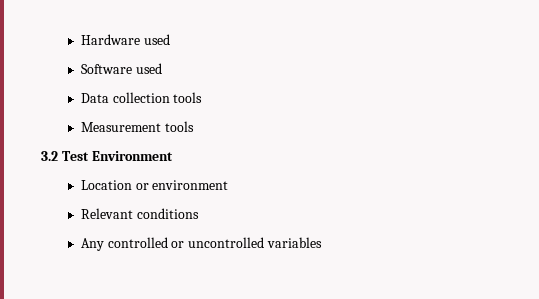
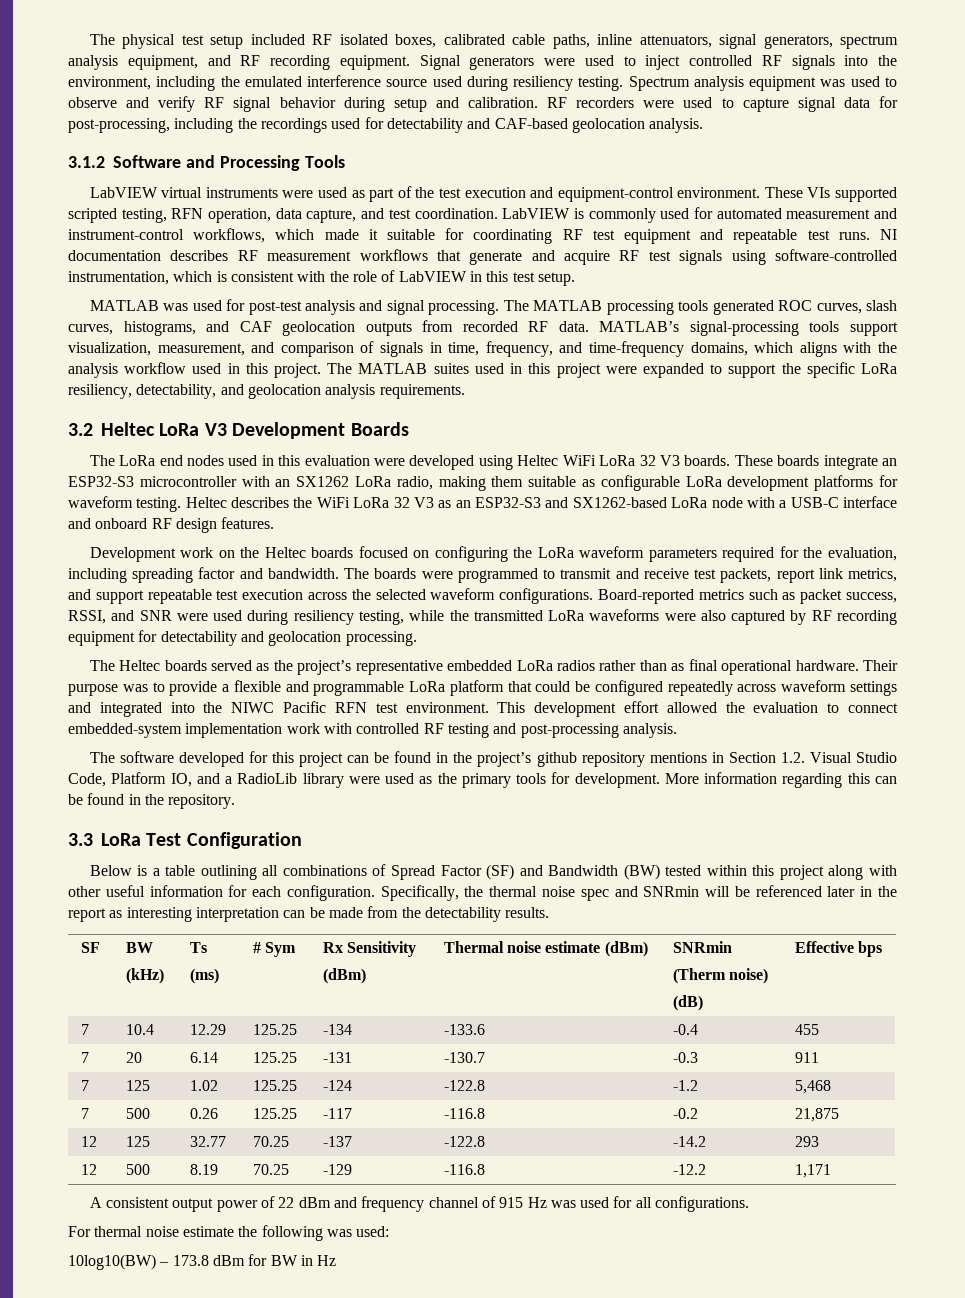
[80,34,170,45] [80,63,162,74] [80,92,203,103] [80,121,194,132] [41,151,173,161] [80,180,229,190] [80,208,199,219] [80,237,323,251] Hardware used // Software used // Data collection tools // Measurement tools // 3.2 Test Environment // Location or environment // Relevant conditions // Any controlled or uncontrolled variables -> [89,34,898,49] [68,55,897,70] [68,75,897,91] [68,96,898,112] [68,117,704,133] [68,155,345,171] [89,186,898,202] [68,207,897,223] [68,228,898,244] [68,249,897,265] [68,270,575,286] [89,299,898,315] [68,320,899,336] [68,341,898,357] [68,362,898,378] [68,384,465,399] [68,422,409,439] [89,455,897,470] [68,475,898,491] [68,496,897,512] [68,517,275,533] [89,546,898,562] [68,567,898,583] [68,588,897,604] [68,609,898,625] [68,630,417,646] [89,659,899,675] [68,680,897,696] [68,701,898,717] [68,723,677,738] [89,751,897,767] [68,772,897,788] [68,793,236,809] [68,832,302,849] [89,864,897,880] [68,885,898,901] [68,906,550,922] [80,942,100,953] [125,942,153,953] [125,968,164,984] [189,942,207,953] [189,968,219,984] [252,942,297,957] [322,941,417,957] [322,968,366,984] [443,941,648,957] [672,941,732,953] [672,968,769,984] [672,995,703,1011] [794,941,883,957] [80,1024,89,1035] [125,1024,154,1035] [189,1024,226,1035] [252,1024,297,1035] [322,1024,352,1035] [443,1024,485,1035] [672,1024,698,1035] [794,1024,819,1035] [80,1052,89,1063] [125,1052,142,1063] [189,1052,218,1063] [252,1052,297,1063] [322,1052,352,1063] [443,1052,485,1063] [672,1052,698,1063] [794,1052,819,1063] [80,1080,89,1091] [125,1080,150,1091] [189,1080,218,1091] [252,1080,297,1091] [322,1080,352,1091] [443,1080,485,1091] [672,1080,698,1091] [794,1080,831,1094] [80,1108,89,1119] [125,1108,150,1119] [189,1108,218,1119] [252,1108,297,1119] [322,1108,352,1119] [443,1108,485,1119] [672,1108,698,1119] [794,1108,839,1122] [80,1136,97,1147] [125,1136,150,1147] [189,1136,226,1147] [252,1136,289,1147] [322,1136,352,1147] [443,1136,485,1147] [672,1136,706,1147] [794,1136,819,1147] [80,1164,97,1175] [125,1164,150,1175] [189,1164,218,1175] [252,1164,289,1175] [322,1164,352,1175] [443,1164,485,1175] [672,1164,706,1175] [794,1164,831,1178] [89,1196,750,1212] [68,1225,390,1241] [68,1254,337,1270] The physical test setup included RF isolated boxes, calibrated cable paths, inline attenuators, signal generators, spectrum analysis equipment, and RF recording equipment. Signal generators were used to inject controlled RF signals into the environment, including the emulated interference source used during resiliency testing. Spectrum analysis equipment was used to observe and verify RF signal behavior during setup and calibration. RF recorders were used to capture signal data for post-processing, including the recordings used for detectability and CAF-based geolocation analysis. // 3.1.2 Software and Processing Tools // LabVIEW virtual instruments were used as part of the test execution and equipment-control environment. These VIs supported scripted testing, RFN operation, data capture, and test coordination. LabVIEW is commonly used for automated measurement and instrument-control workflows, which made it suitable for coordinating RF test equipment and repeatable test runs. NI documentation describes RF measurement workflows that generate and acquire RF test signals using software-controlled instrumentation, which is consistent with the role of LabVIEW in this test setup. // MATLAB was used for post-test analysis and signal processing. The MATLAB processing tools generated ROC curves, slash curves, histograms, and CAF geolocation outputs from recorded RF data. MATLAB’s signal-processing tools support visualization, measurement, and comparison of signals in time, frequency, and time-frequency domains, which aligns with the analysis workflow used in this project. The MATLAB suites used in this project were expanded to support the specific LoRa resiliency, detectability, and geolocation analysis requirements. // 3.2 Heltec LoRa V3 Development Boards // The LoRa end nodes used in this evaluation were developed using Heltec WiFi LoRa 32 V3 boards. These boards integrate an ESP32-S3 microcontroller with an SX1262 LoRa radio, making them suitable as configurable LoRa development platforms for waveform testing. Heltec describes the WiFi LoRa 32 V3 as an ESP32-S3 and SX1262-based LoRa node with a USB-C interface and onboard RF design features. // Development work on the Heltec boards focused on configuring the LoRa waveform parameters required for the evaluation, including spreading factor and bandwidth. The boards were programmed to transmit and receive test packets, report link metrics, and support repeatable test execution across the selected waveform configurations. Board-reported metrics such as packet success, RSSI, and SNR were used during resiliency testing, while the transmitted LoRa waveforms were also captured by RF recording equipment for detectability and geolocation processing. // The Heltec boards served as the project’s representative embedded LoRa radios rather than as final operational hardware. Their purpose was to provide a flexible and programmable LoRa platform that could be configured repeatedly across waveform settings and integrated into the NIWC Pacific RFN test environment. This development effort allowed the evaluation to connect embedded-system implementation work with controlled RF testing and post-processing analysis. // The software developed for this project can be found in the project’s github repository mentions in Section 1.2. Visual Studio Code, Platform IO, and a RadioLib library were used as the primary tools for development. More information regarding this can be found in the repository. // 3.3 LoRa Test Configuration // Below is a table outlining all combinations of Spread Factor (SF) and Bandwidth (BW) tested within this project along with other useful information for each configuration. Specifically, the thermal noise spec and SNRmin will be referenced later in the report as interesting interpretation can be made from the detectability results. // SF | BW // (kHz) | Ts // (ms) | # Sym | Rx Sensitivity // (dBm) | Thermal noise estimate (dBm) | SNRmin // (Therm noise) // (dB) | Effective bps // 7 | 10.4 | 12.29 | 125.25 | -134 | -133.6 | -0.4 | 455 // 7 | 20 | 6.14 | 125.25 | -131 | -130.7 | -0.3 | 911 // 7 | 125 | 1.02 | 125.25 | -124 | -122.8 | -1.2 | 5,468 // 7 | 500 | 0.26 | 125.25 | -117 | -116.8 | -0.2 | 21,875 // 12 | 125 | 32.77 | 70.25 | -137 | -122.8 | -14.2 | 293 // 12 | 500 | 8.19 | 70.25 | -129 | -116.8 | -12.2 | 1,171 // A consistent output power of 22 dBm and frequency channel of 915 Hz was used for all configurations. // For thermal noise estimate the following was used: // 10log10(BW) – 173.8 dBm for BW in Hz

